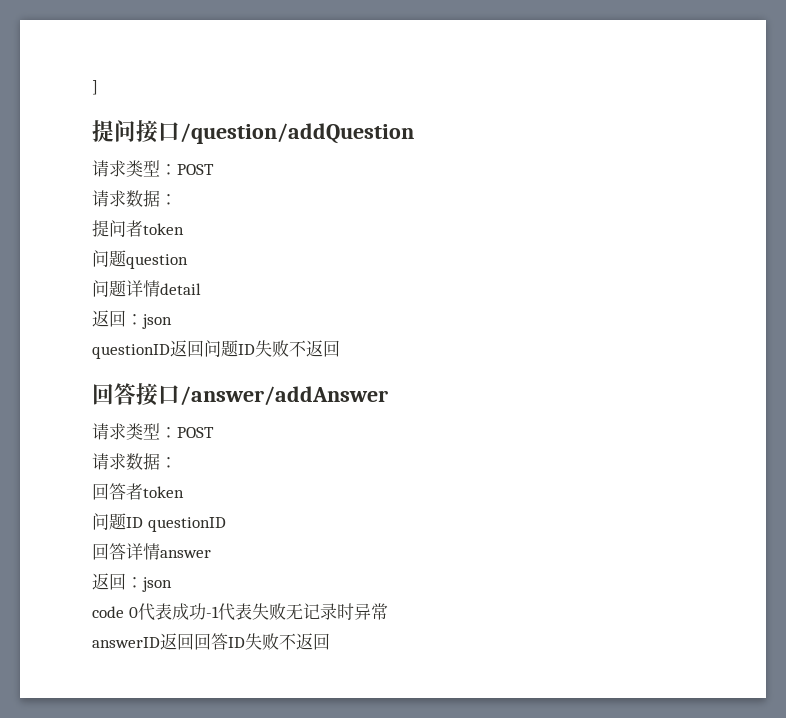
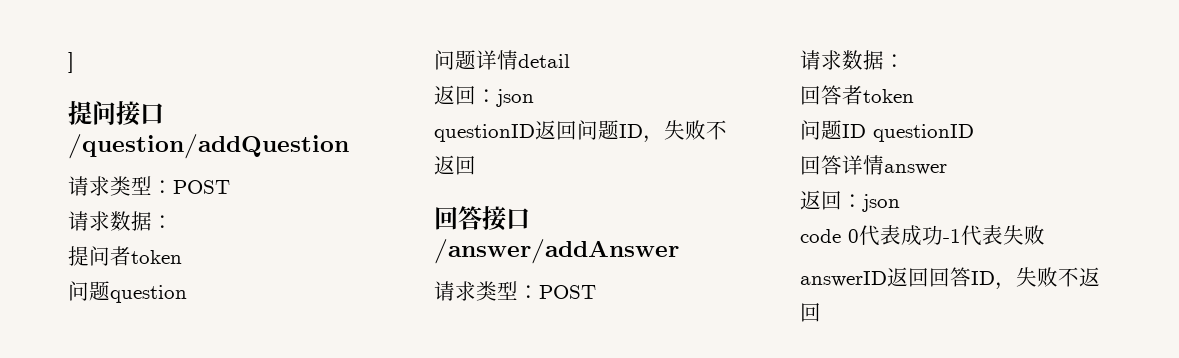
(255, 349) none -> [643,135,664,143] ，
[285,603,388,620] 无记录时异常 -> (1045, 235) none
(245, 642) none -> [995,282,1016,290] ，

